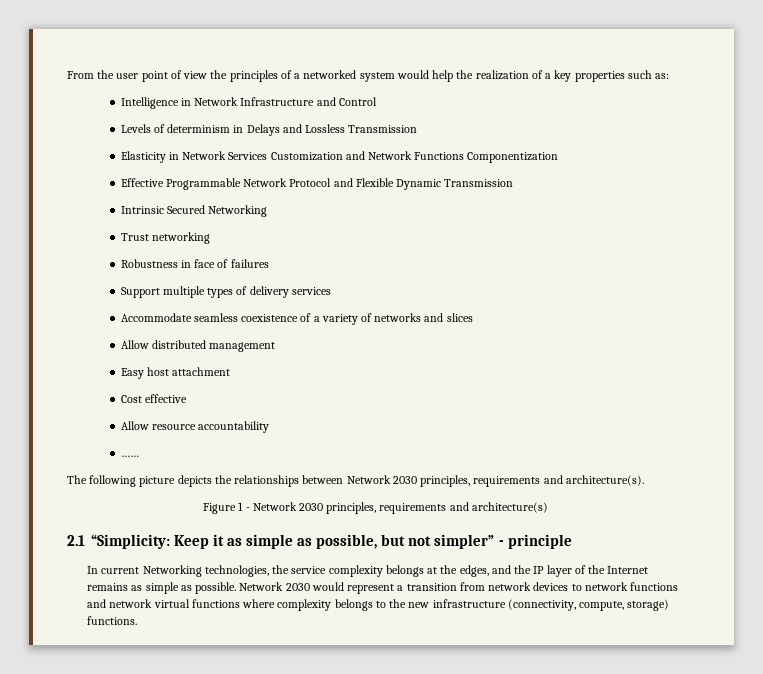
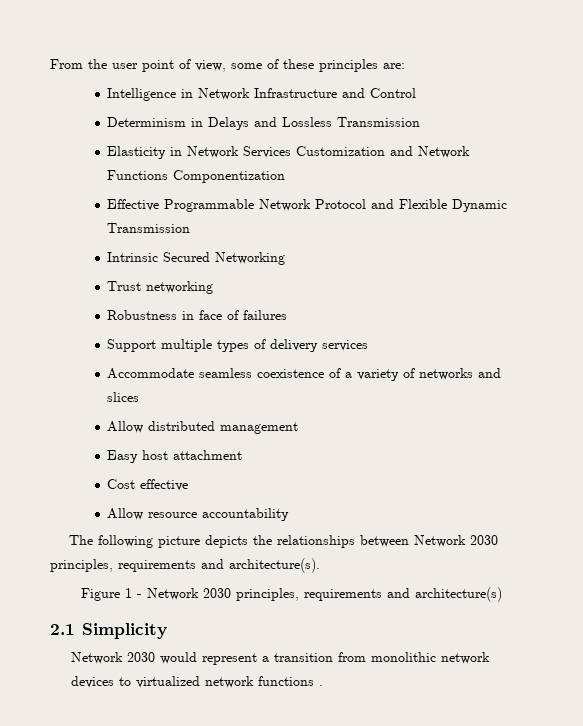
[183,70,670,82] view the principles of a networked system would help the realization of a key properties such as: -> [195,59,405,72] view, some of these principles are:
[120,124,231,133] Levels of determinism -> [107,117,187,127] Determinism
[120,455,139,457] // …… -> (290, 514) none
[91,534,572,549] [87,565,649,577] [87,582,237,594] “Simplicity: Keep it as simple as possible, but not simpler” - principle // In current Networking technologies, the service complexity belongs at the edges, and the IP layer of the Internet remains as simple as possible. -> [82,623,167,639] Simplicity //
(485, 586) none -> [371,652,437,662] monolithic
(582, 587) none -> [136,676,201,688] virtualized
[87,599,670,611] [87,616,138,625] and network virtual functions where complexity belongs to the new infrastructure (connectivity, compute, storage) functions. -> [319,685,324,686] .

